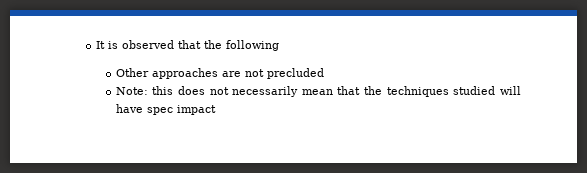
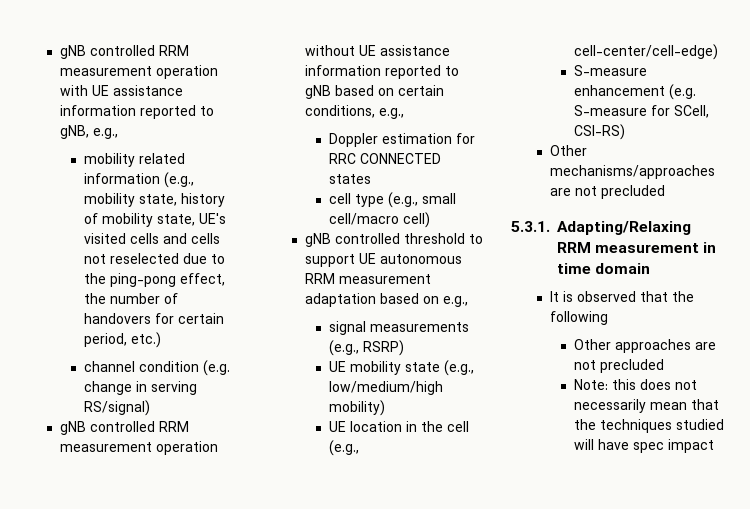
(95, 45) none -> [60,45,190,59] [60,65,219,79] [60,85,184,96] [60,105,215,119] [60,125,119,139] [83,153,185,167] [83,172,194,188] [83,193,225,207] [83,213,226,227] [83,233,220,244] [83,253,225,264] [83,273,225,287] [83,293,178,304] [83,313,224,324] [83,332,161,348] [83,360,230,376] [83,381,197,395] [83,400,150,416] [60,421,190,435] [60,441,219,455] [305,45,451,56] [305,65,460,79] [305,85,445,99] [305,105,405,119] [328,133,475,147] [328,153,441,164] [328,174,371,184] [328,192,456,208] [328,212,430,228] [305,233,484,247] [305,253,463,267] [305,273,432,284] [305,293,469,307] [328,321,469,335] [328,340,404,356] [328,360,474,376] [328,381,443,395] [328,400,385,416] [328,421,469,432] [328,440,359,456] [573,44,718,60] [573,65,647,76] [573,84,696,100] [573,105,709,118] [573,124,625,140] [550,145,588,156] [550,165,716,179] [550,185,666,199] [511,221,691,235] [557,242,717,253] [557,263,651,274] gNB controlled RRM measurement operation with UE assistance information reported to gNB, e.g., // mobility related information (e.g., mobility state, history of mobility state, UE's visited cells and cells not reselected due to the ping-pong effect, the number of handovers for certain period, etc.) // channel condition (e.g. change in serving RS/signal) // gNB controlled RRM measurement operation without UE assistance information reported to gNB based on certain conditions, e.g., // Doppler estimation for RRC CONNECTED states // cell type (e.g., small cell/macro cell) // gNB controlled threshold to support UE autonomous RRM measurement adaptation based on e.g., // signal measurements (e.g., RSRP) // UE mobility state (e.g., low/medium/high mobility) // UE location in the cell (e.g., cell-center/cell-edge) // S-measure enhancement (e.g. S-measure for SCell, CSI-RS) // Other mechanisms/approaches are not precluded // 5.3.1. Adapting/Relaxing RRM measurement in time domain //

